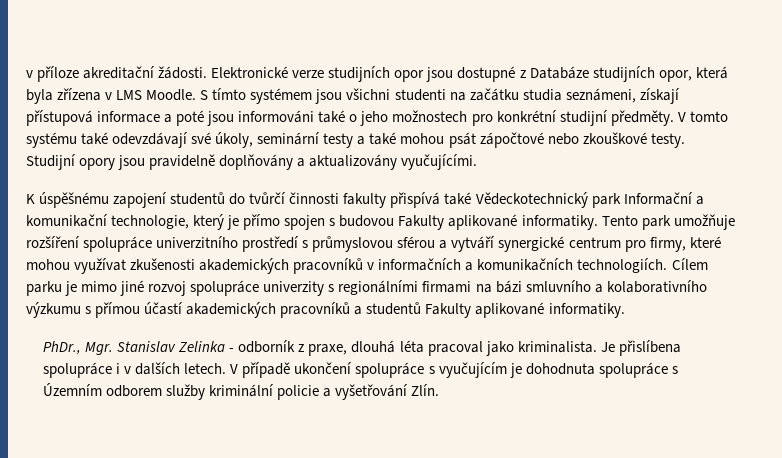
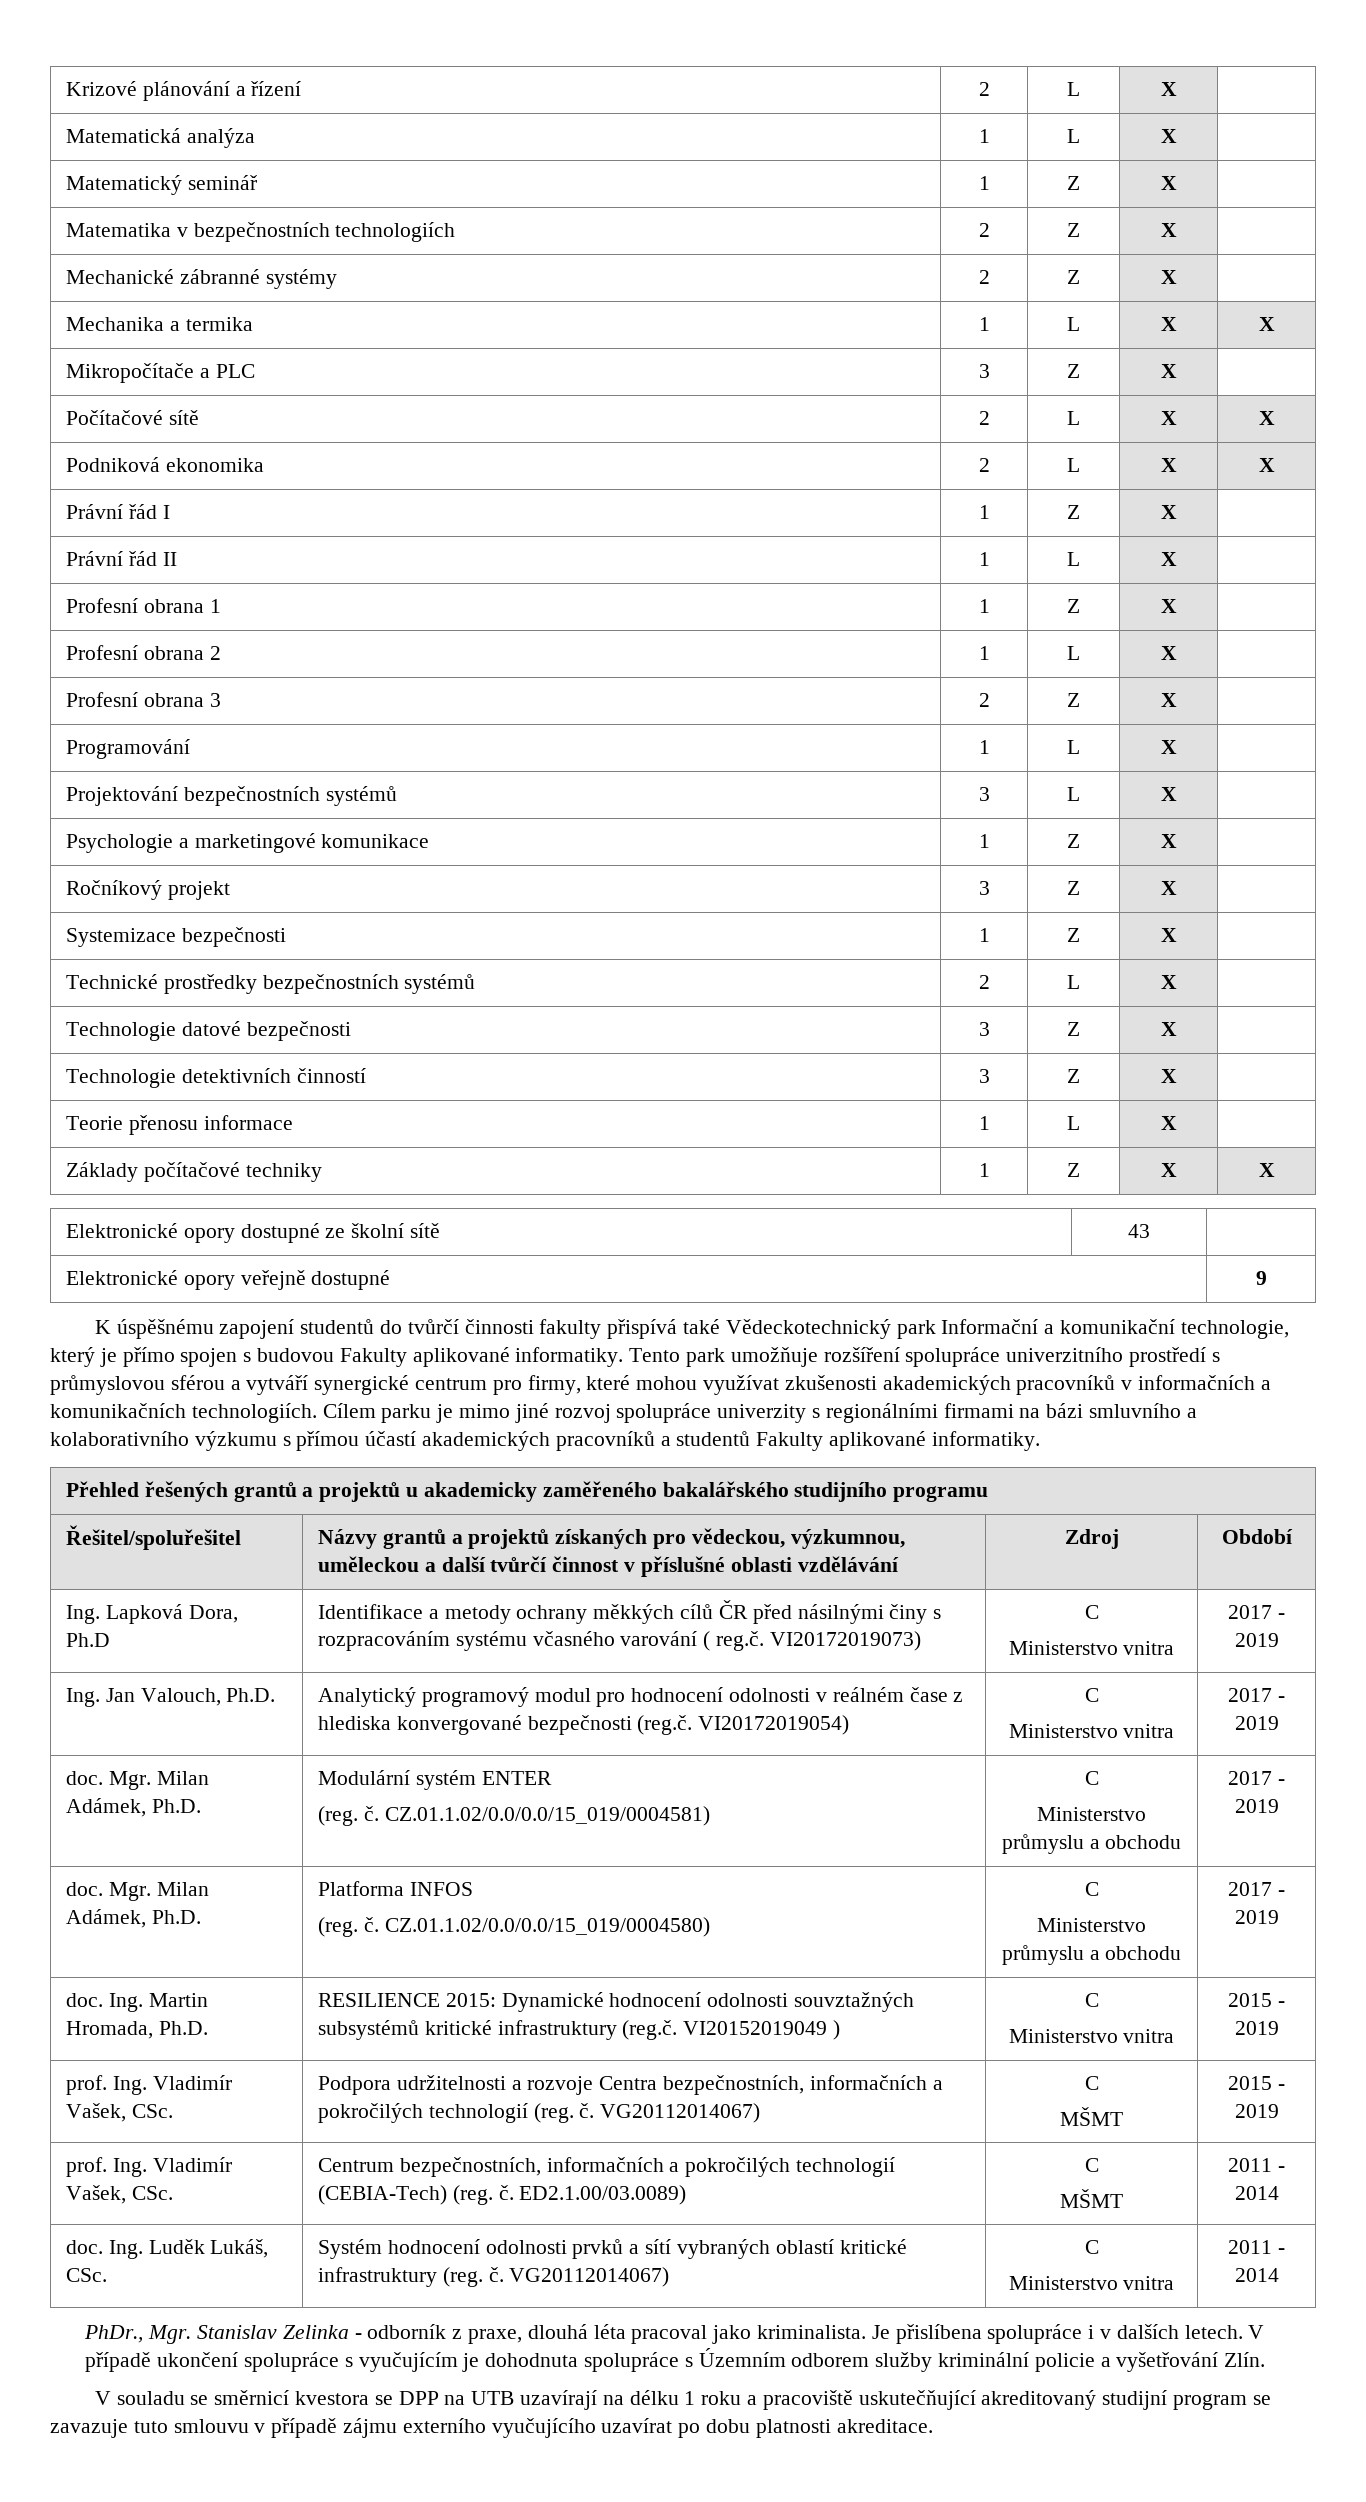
[26,66,728,82] [26,88,680,104] [26,110,728,126] [26,132,685,148] [26,154,478,170] v příloze akreditační žádosti. Elektronické verze studijních opor jsou dostupné z Databáze studijních opor, která byla zřízena v LMS Moodle. S tímto systémem jsou všichni studenti na začátku studia seznámeni, získají přístupová informace a poté jsou informováni také o jeho možnostech pro konkrétní studijní předměty. V tomto systému také odevzdávají své úkoly, seminární testy a také mohou psát zápočtové nebo zkouškové testy. Studijní opory jsou pravidelně doplňovány a aktualizovány vyučujícími. -> [66,81,302,101] [978,82,990,96] [1067,82,1080,96] [1160,82,1177,96] [66,128,255,148] [978,129,990,143] [1067,129,1080,143] [1160,129,1177,143] [66,175,257,195] [978,176,990,190] [1067,176,1080,190] [1160,176,1177,190] [66,222,456,242] [978,223,990,237] [1067,223,1080,237] [1160,223,1177,237] [66,269,337,289] [978,270,990,284] [1067,270,1080,284] [1160,270,1177,284] [66,317,253,331] [978,317,990,331] [1067,317,1080,331] [1160,317,1177,331] [1258,317,1275,331] [66,363,255,383] [978,364,990,378] [1067,364,1080,378] [1160,364,1177,378] [66,410,199,425] [978,411,990,425] [1067,411,1080,425] [1160,411,1177,425] [1258,411,1275,425] [66,457,264,472] [978,458,990,472] [1067,458,1080,472] [1160,458,1177,472] [1258,458,1275,472] [66,504,170,519] [978,505,990,519] [1067,505,1080,519] [1160,505,1177,519] [66,551,177,566] [978,552,990,566] [1067,552,1080,566] [1160,552,1177,566] [66,598,221,613] [978,599,990,613] [1067,599,1080,613] [1160,599,1177,613] [66,645,221,660] [978,646,990,660] [1067,646,1080,660] [1160,646,1177,660] [66,692,221,707] [978,693,990,707] [1067,693,1080,707] [1160,693,1177,707] [66,739,191,759] [978,740,990,754] [1067,740,1080,754] [1160,740,1177,754] [66,786,397,806] [978,787,990,801] [1067,787,1080,801] [1160,787,1177,801] [66,833,430,853] [978,834,990,848] [1067,834,1080,848] [1160,834,1177,848] [66,880,230,900] [978,881,990,895] [1067,881,1080,895] [1160,881,1177,895] [66,927,286,947] [978,928,990,942] [1067,928,1080,942] [1160,928,1177,942] [66,974,476,994] [978,975,990,989] [1067,975,1080,989] [1160,975,1177,989] [66,1021,351,1041] [978,1022,990,1036] [1067,1022,1080,1036] [1160,1022,1177,1036] [66,1068,366,1088] [978,1069,990,1083] [1067,1069,1080,1083] [1160,1069,1177,1083] [66,1115,293,1135] [978,1116,990,1130] [1067,1116,1080,1130] [1160,1116,1177,1130] [66,1162,322,1182] [978,1163,990,1177] [1067,1163,1080,1177] [1160,1163,1177,1177] [1258,1163,1275,1177] [66,1223,441,1243] [1128,1224,1150,1238] [66,1270,391,1290] [1255,1271,1267,1285] Krizové plánování a řízení | 2 | L | X | // Matematická analýza | 1 | L | X | // Matematický seminář | 1 | Z | X | // Matematika v bezpečnostních technologiích | 2 | Z | X | // Mechanické zábranné systémy | 2 | Z | X | // Mechanika a termika | 1 | L | X | X // Mikropočítače a PLC | 3 | Z | X | // Počítačové sítě | 2 | L | X | X // Podniková ekonomika | 2 | L | X | X // Právní řád I | 1 | Z | X | // Právní řád II | 1 | L | X | // Profesní obrana 1 | 1 | Z | X | // Profesní obrana 2 | 1 | L | X | // Profesní obrana 3 | 2 | Z | X | // Programování | 1 | L | X | // Projektování bezpečnostních systémů | 3 | L | X | // Psychologie a marketingové komunikace | 1 | Z | X | // Ročníkový projekt | 3 | Z | X | // Systemizace bezpečnosti | 1 | Z | X | // Technické prostředky bezpečnostních systémů | 2 | L | X | // Technologie datové bezpečnosti | 3 | Z | X | // Technologie detektivních činností | 3 | Z | X | // Teorie přenosu informace | 1 | L | X | // Základy počítačové techniky | 1 | Z | X | X // Elektronické opory dostupné ze školní sítě | 43 | // Elektronické opory veřejně dostupné | 9
(625, 310) none -> [66,1481,989,1502] [66,1525,242,1550] [318,1528,905,1549] [318,1556,899,1577] [1064,1529,1119,1549] [1221,1529,1293,1544] [66,1604,238,1624] [66,1633,111,1647] [318,1600,942,1624] [318,1631,921,1651] [1084,1605,1099,1619] [1008,1641,1175,1655] [1228,1605,1285,1619] [1234,1633,1279,1647] [66,1688,276,1707] [318,1687,964,1707] [318,1715,850,1735] [1084,1688,1099,1702] [1008,1724,1175,1738] [1228,1688,1285,1702] [1234,1716,1279,1730] [66,1771,209,1790] [66,1798,201,1817] [318,1770,552,1790] [318,1806,710,1826] [1084,1771,1099,1785] [1037,1807,1146,1821] [1001,1834,1182,1854] [1228,1771,1285,1785] [1234,1799,1279,1813] [66,1882,209,1901] [66,1909,201,1928] [318,1881,473,1896] [318,1917,710,1937] [1084,1882,1099,1896] [1037,1918,1146,1932] [1001,1945,1182,1965] [1228,1882,1285,1896] [1234,1910,1279,1924] [66,1993,208,2012] [66,2021,208,2039] [318,1992,915,2012] [318,2020,841,2040] [1084,1993,1099,2007] [1008,2029,1175,2043] [1228,1993,1285,2007] [1234,2021,1279,2035] [66,2075,232,2095] [66,2103,173,2122] [318,2075,943,2095] [318,2103,761,2123] [1084,2076,1099,2090] [1060,2107,1123,2126] [1228,2076,1285,2090] [1234,2104,1279,2118] [66,2157,232,2177] [66,2185,173,2204] [318,2157,896,2177] [318,2185,687,2205] [1084,2158,1099,2172] [1060,2189,1123,2208] [1228,2158,1285,2172] [1234,2186,1279,2200] [66,2239,269,2259] [66,2268,108,2282] [318,2239,907,2259] [318,2267,670,2287] [1084,2240,1099,2254] [1008,2276,1175,2290] [1228,2240,1285,2254] [1234,2268,1279,2282] // Přehled řešených grantů a projektů u akademicky zaměřeného bakalářského studijního programu // Řešitel/spoluřešitel | Názvy grantů a projektů získaných pro vědeckou, výzkumnou, uměleckou a další tvůrčí činnost v příslušné oblasti vzdělávání | Zdroj | Období // Ing. Lapková Dora, Ph.D | Identifikace a metody ochrany měkkých cílů ČR před násilnými činy s rozpracováním systému včasného varování ( reg.č. VI20172019073) | C // Ministerstvo vnitra | 2017 - 2019 // Ing. Jan Valouch, Ph.D. | Analytický programový modul pro hodnocení odolnosti v reálném čase z hlediska konvergované bezpečnosti (reg.č. VI20172019054) | C // Ministerstvo vnitra | 2017 - 2019 // doc. Mgr. Milan Adámek, Ph.D. | Modulární systém ENTER // (reg. č. CZ.01.1.02/0.0/0.0/15_019/0004581) | C // Ministerstvo průmyslu a obchodu | 2017 - 2019 // doc. Mgr. Milan Adámek, Ph.D. | Platforma INFOS // (reg. č. CZ.01.1.02/0.0/0.0/15_019/0004580) | C // Ministerstvo průmyslu a obchodu | 2017 - 2019 // doc. Ing. Martin Hromada, Ph.D. | RESILIENCE 2015: Dynamické hodnocení odolnosti souvztažných subsystémů kritické infrastruktury (reg.č. VI20152019049 ) | C // Ministerstvo vnitra | 2015 - 2019 // prof. Ing. Vladimír Vašek, CSc. | Podpora udržitelnosti a rozvoje Centra bezpečnostních, informačních a pokročilých technologií (reg. č. VG20112014067) | C // MŠMT | 2015 - 2019 // prof. Ing. Vladimír Vašek, CSc. | Centrum bezpečnostních, informačních a pokročilých technologií (CEBIA-Tech) (reg. č. ED2.1.00/03.0089) | C // MŠMT | 2011 - 2014 // doc. Ing. Luděk Lukáš, CSc. | Systém hodnocení odolnosti prvků a sítí vybraných oblastí kritické infrastruktury (reg. č. VG20112014067) | C // Ministerstvo vnitra | 2011 - 2014
(440, 390) none -> [94,2390,1271,2410] [50,2418,933,2438] // V souladu se směrnicí kvestora se DPP na UTB uzavírají na délku 1 roku a pracoviště uskutečňující akreditovaný studijní program se zavazuje tuto smlouvu v případě zájmu externího vyučujícího uzavírat po dobu platnosti akreditace.

